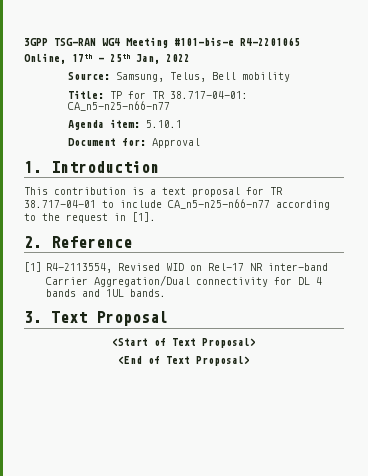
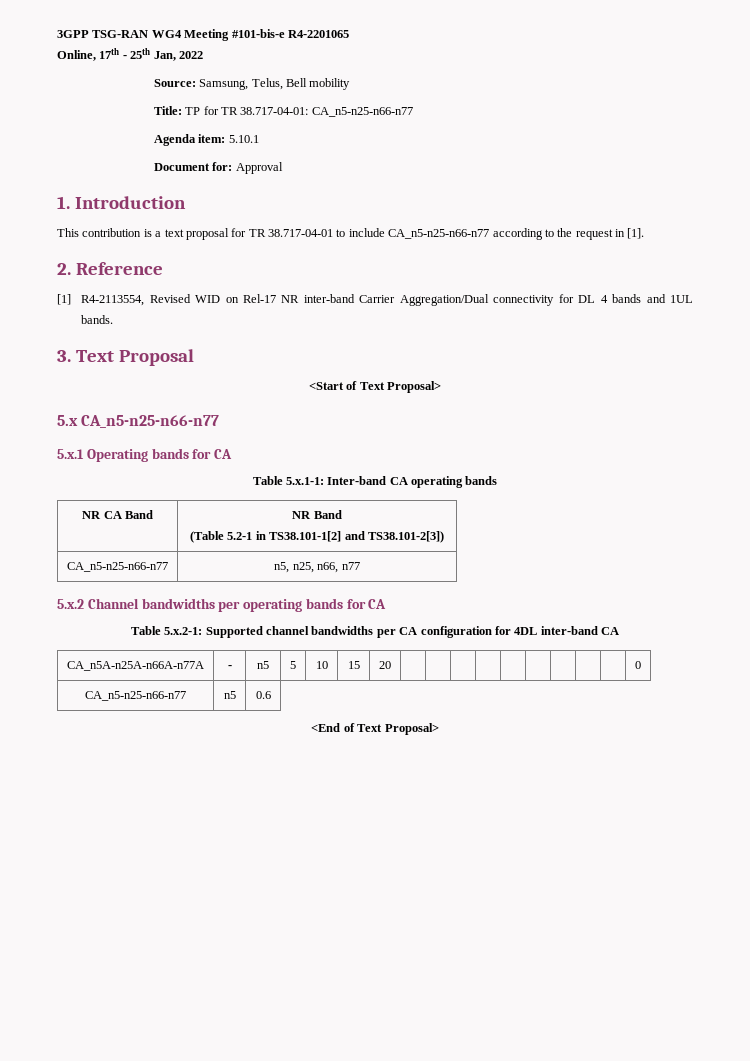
(256, 343) none -> [57,415,220,428] [57,448,233,462] [252,476,498,488] [82,510,153,519] [292,510,342,519] [190,531,444,543] [67,562,168,572] [274,562,360,573] [57,598,387,612] [130,626,620,638] [67,661,204,671] [227,665,232,669] [257,661,269,669] [290,661,296,669] [315,661,328,669] [347,661,360,669] [379,661,391,669] [635,661,641,669] [85,691,186,701] [223,691,236,699] [255,691,271,699] // 5.x CA_n5-n25-n66-n77 // 5.x.1 Operating bands for CA // Table 5.x.1-1: Inter-band CA operating bands // NR CA Band | NR Band // (Table 5.2-1 in TS38.101-1[2] and TS38.101-2[3]) // CA_n5-n25-n66-n77 | n5, n25, n66, n77 // 5.x.2 Channel bandwidths per operating bands for CA // Table 5.x.2-1: Supported channel bandwidths per CA configuration for 4DL inter-band CA // CA_n5A-n25A-n66A-n77A | - | n5 | 5 | 10 | 15 | 20 | | | | | | | | | | 0 // CA_n5-n25-n66-n77 | n5 | 0.6

